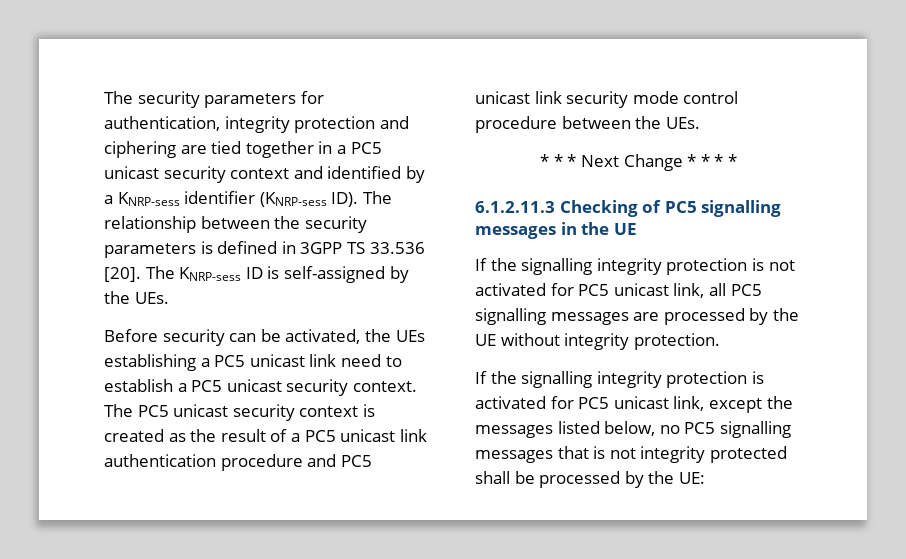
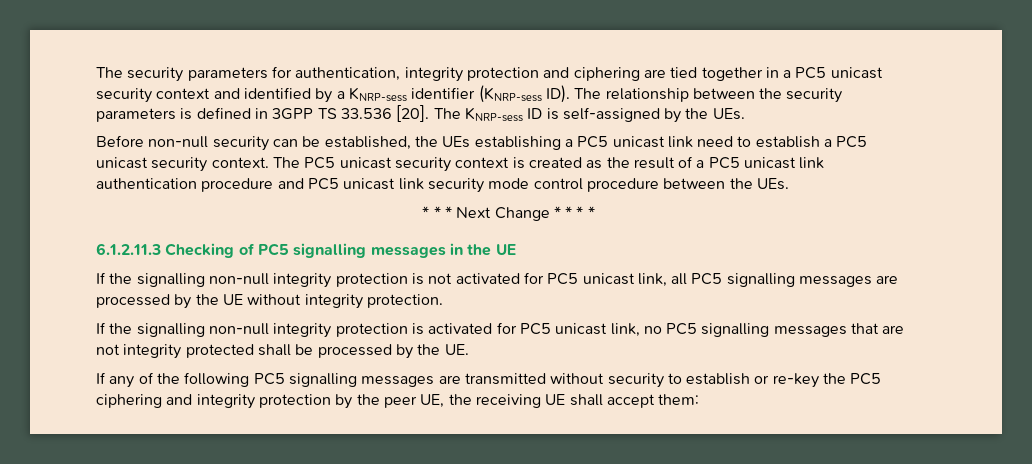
(158, 335) none -> [148,136,209,148] non-null
[285,329,361,344] activated, -> [324,136,411,150] established,
(593, 266) none -> [208,273,269,285] non-null
(593, 379) none -> [208,323,269,335] non-null
[708,396,793,413] [475,421,656,438] except the messages listed below, -> (640, 330) none
[593,446,606,459] is -> [882,325,905,334] are
[678,472,705,484] UE: -> [444,344,469,355] [96,372,882,388] [96,394,700,409] UE. // If any of the following PC5 signalling messages are transmitted without security to establish or re-key the PC5 ciphering and integrity protection by the peer UE, the receiving UE shall accept them:

